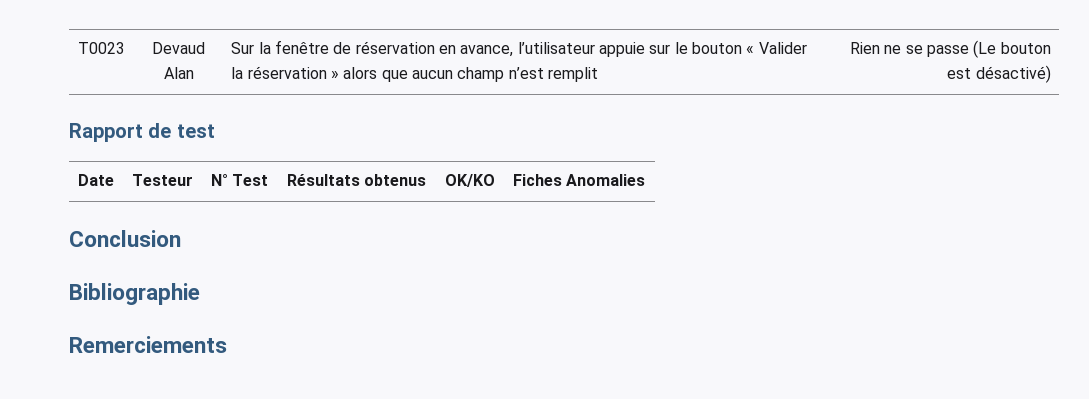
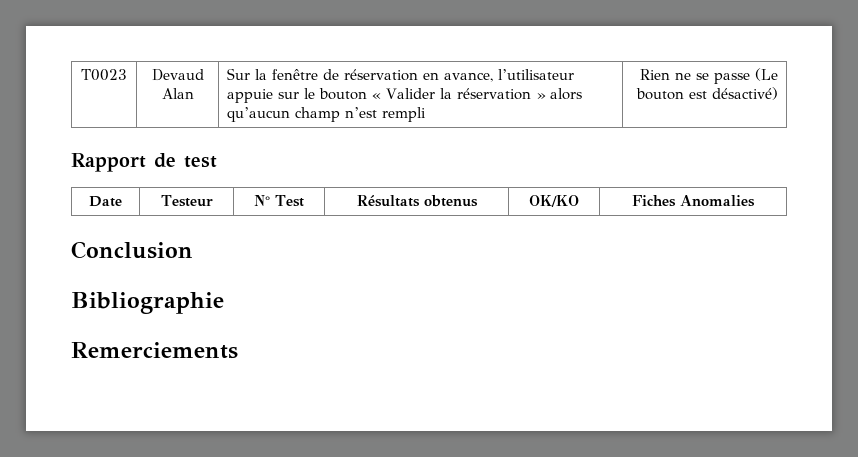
[381,70,453,82] que aucun -> [227,107,291,122] qu’aucun
[547,67,598,82] remplit -> [382,107,427,122] rempli

